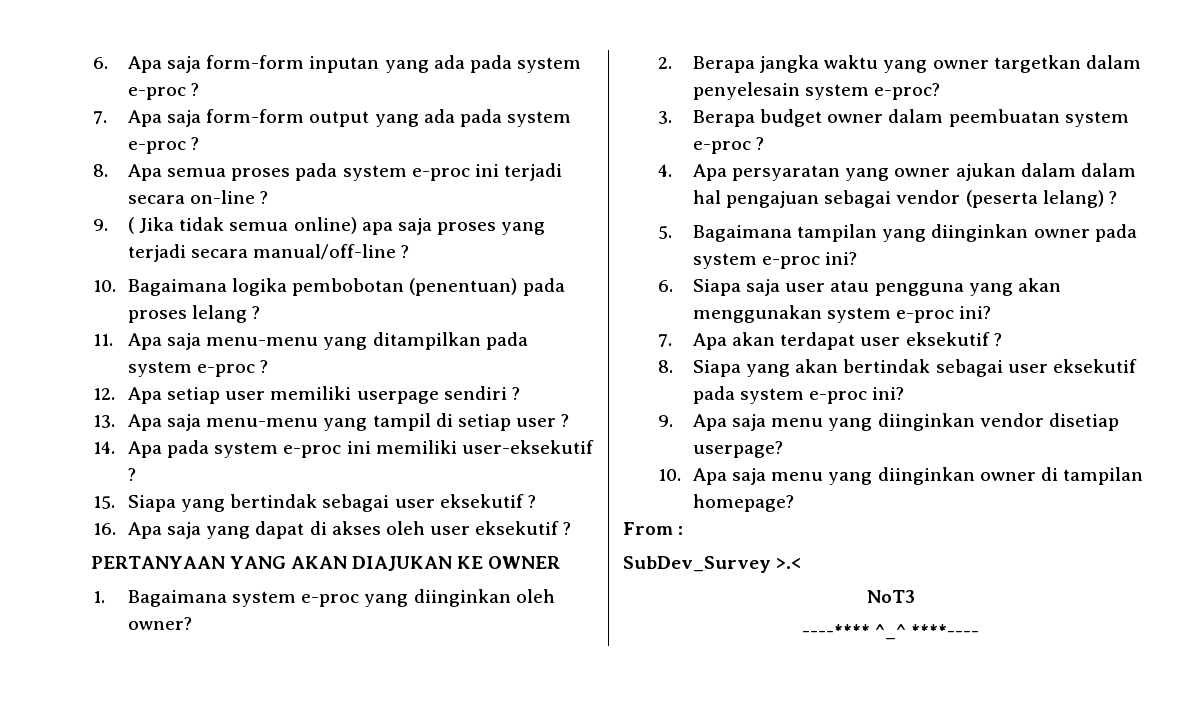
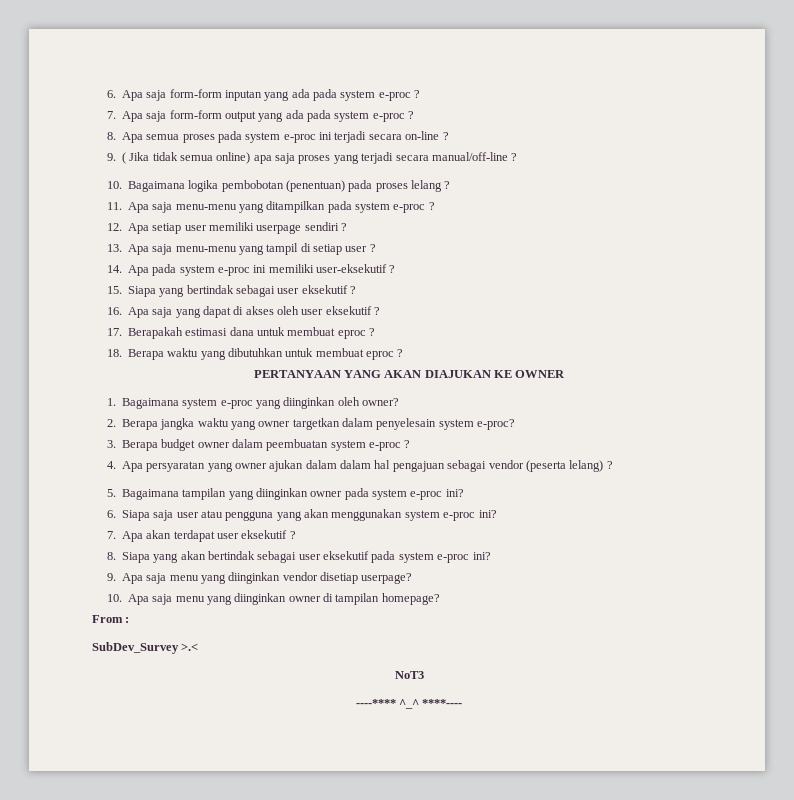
(572, 528) none -> [106,327,376,339] [106,348,404,360] // 17. Berapakah estimasi dana untuk membuat eproc ? // 18. Berapa waktu yang dibutuhkan untuk membuat eproc ?

